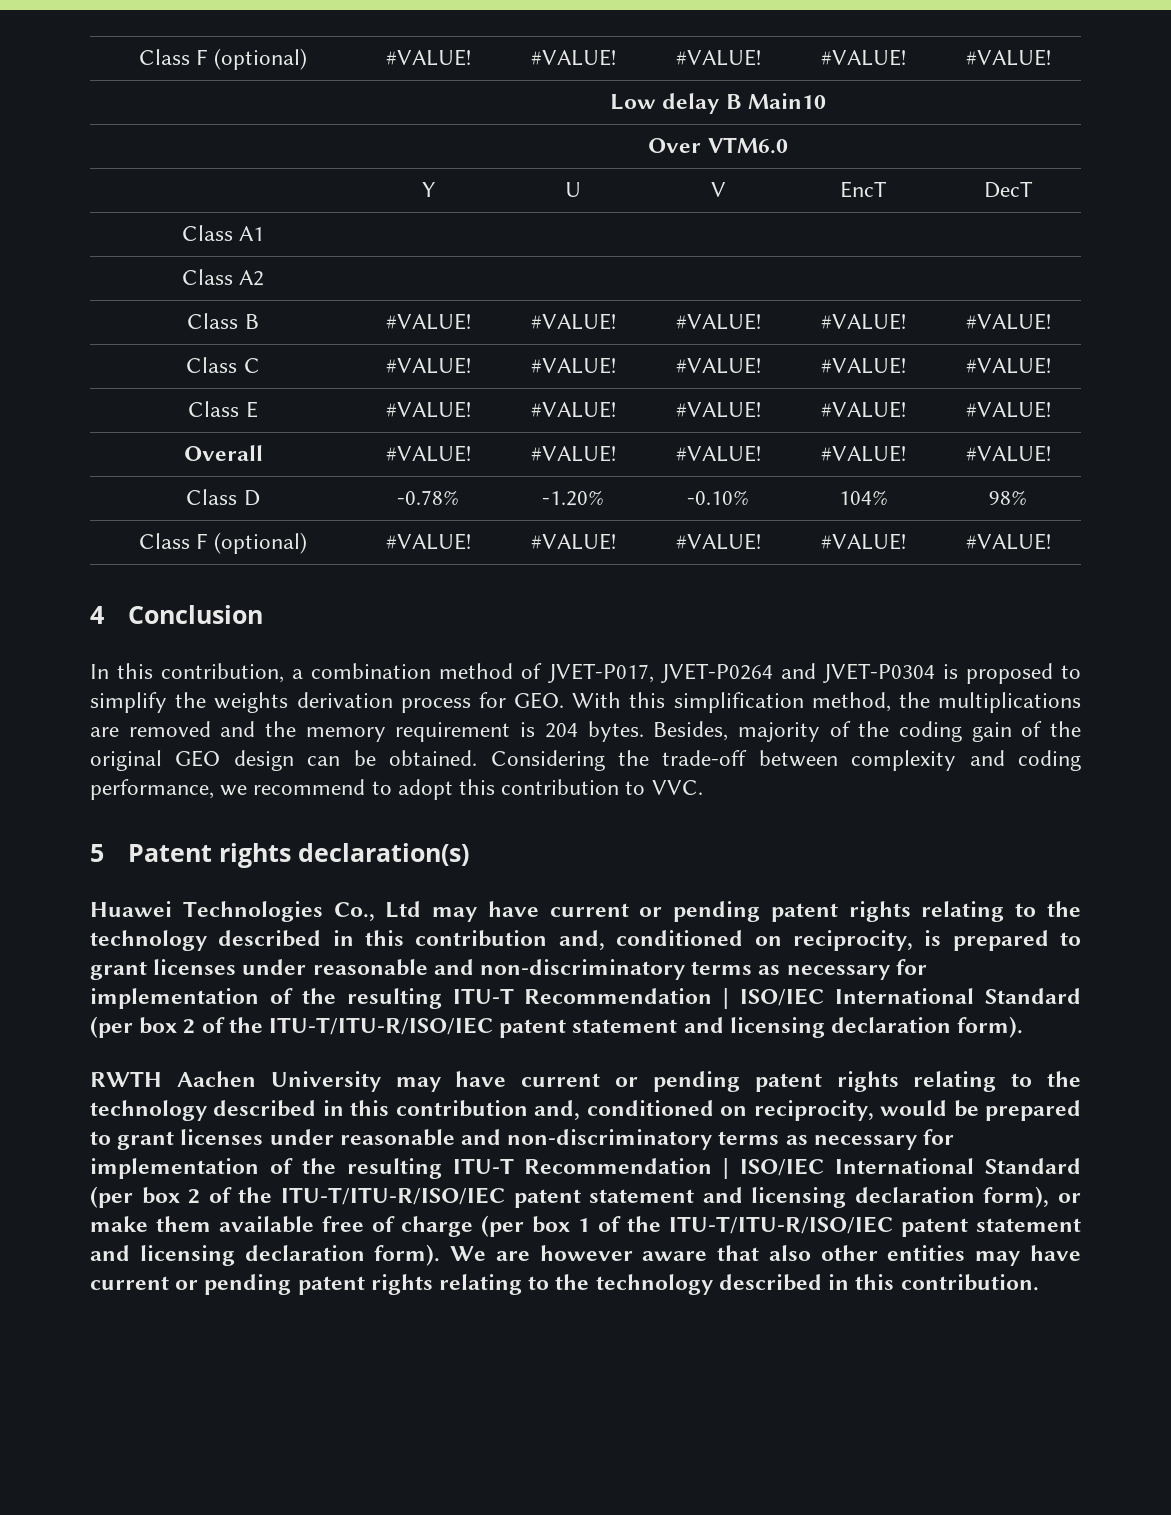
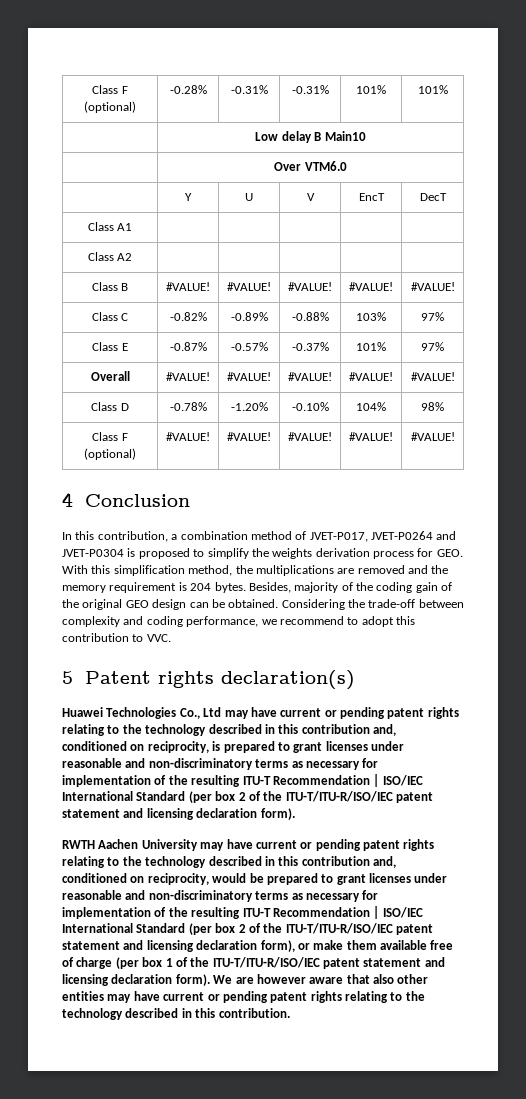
[138,48,308,70] [385,49,471,66] [530,49,616,66] [675,49,761,66] [820,49,906,66] [965,49,1051,66] Class F (optional) | #VALUE! | #VALUE! | #VALUE! | #VALUE! | #VALUE! -> [92,85,128,94] [84,101,136,113] [169,85,207,94] [230,85,268,94] [291,85,329,94] [356,85,386,94] [417,85,448,94] Class F (optional) | -0.28% | -0.31% | -0.31% | 101% | 101%
[385,357,471,374] [530,357,616,374] [675,357,761,374] [820,357,906,374] [965,357,1051,374] [188,401,258,418] [385,401,471,418] [530,401,616,418] [675,401,761,418] [820,401,906,418] [965,401,1051,418] #VALUE! | #VALUE! | #VALUE! | #VALUE! | #VALUE! // Class E | #VALUE! | #VALUE! | #VALUE! | #VALUE! | #VALUE! -> [169,312,207,321] [230,312,268,321] [291,312,329,321] [356,312,386,321] [421,312,444,321] [92,342,128,351] [169,342,207,351] [230,342,268,351] [291,342,329,351] [356,342,386,351] [421,342,444,351] -0.82% | -0.89% | -0.88% | 103% | 97% // Class E | -0.87% | -0.57% | -0.37% | 101% | 97%

